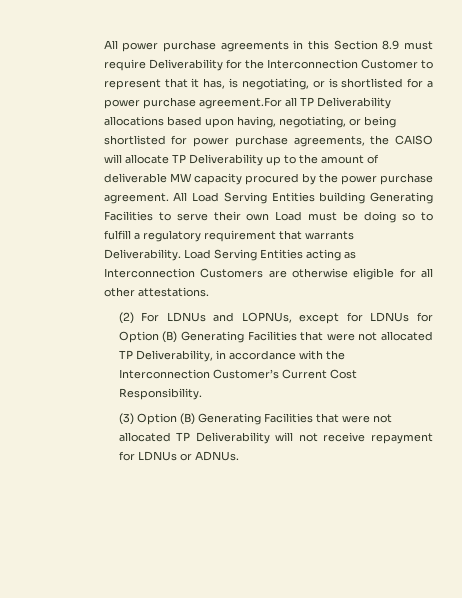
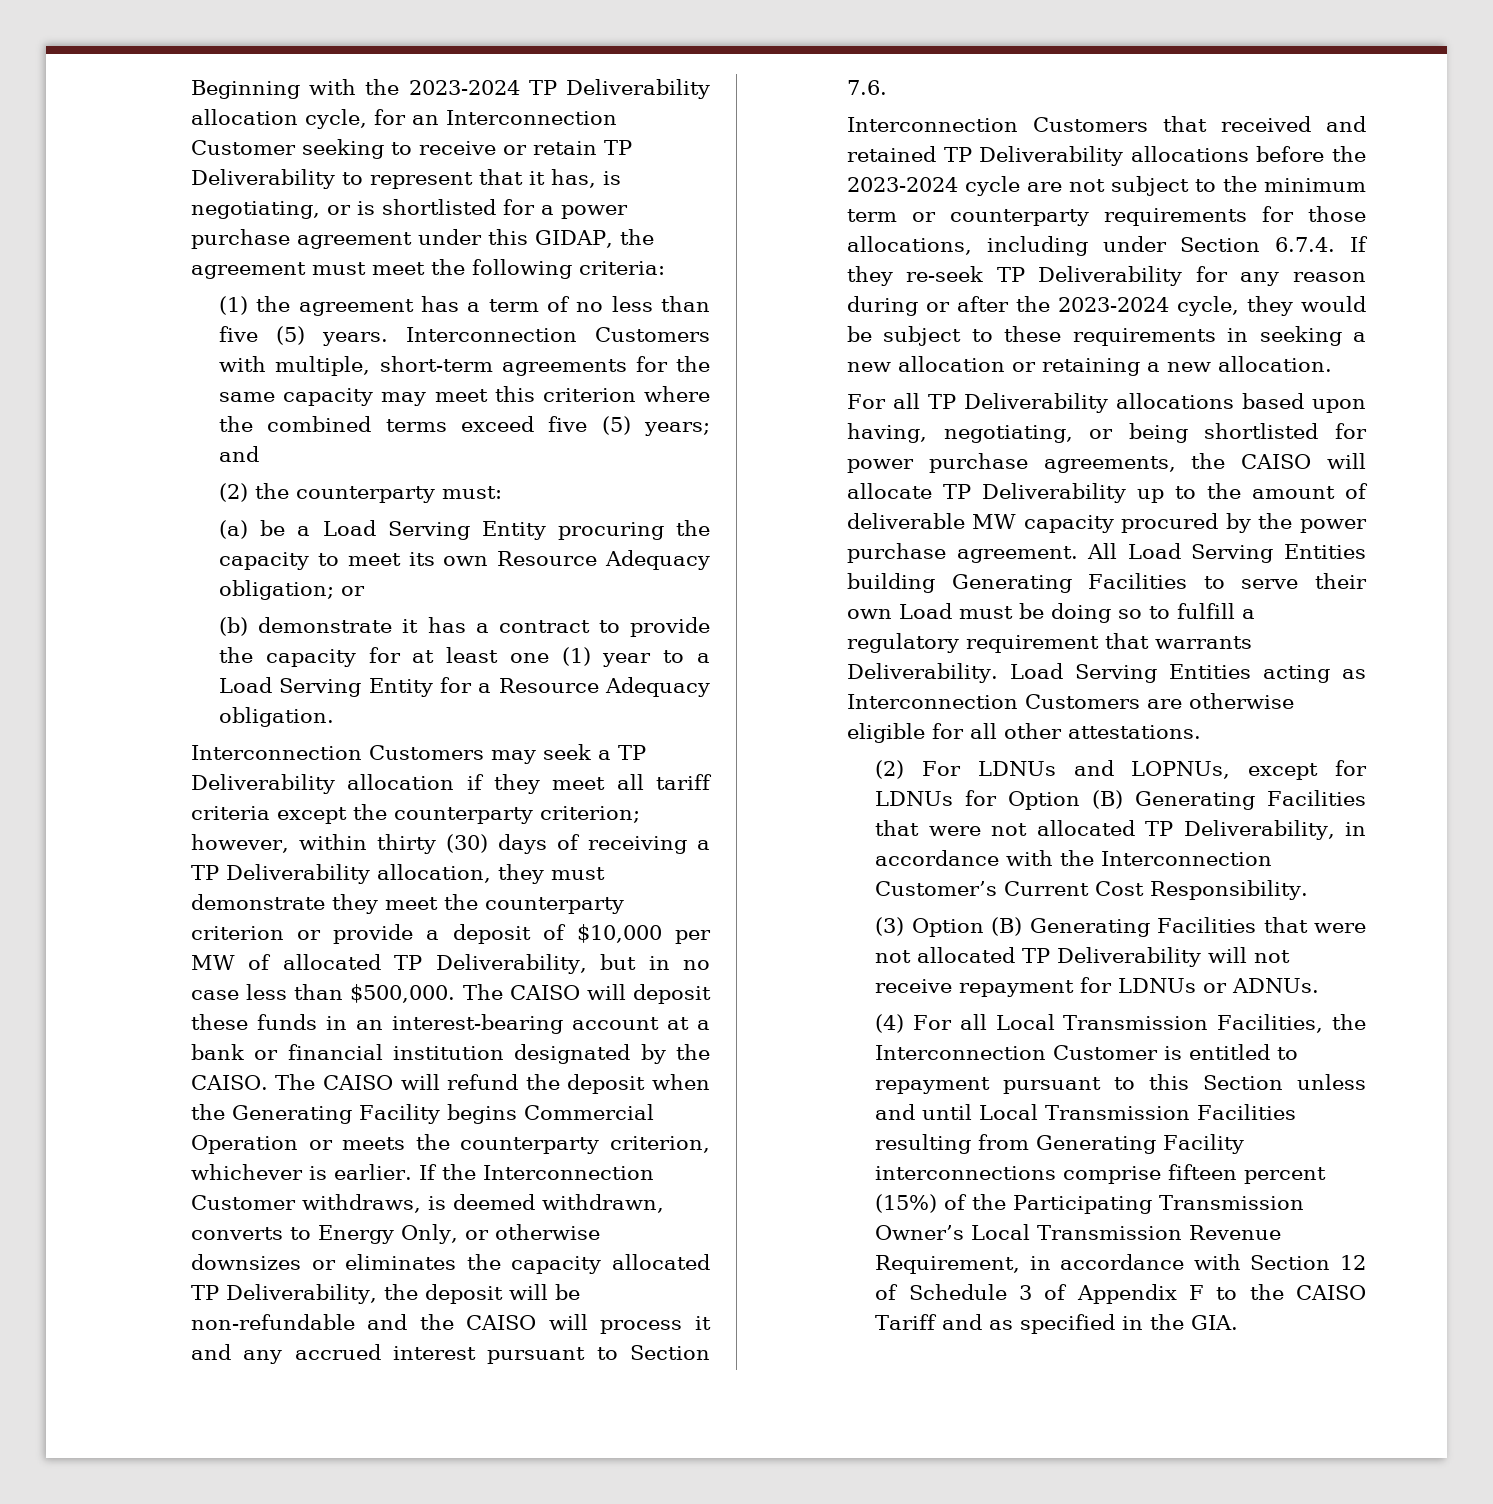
[103,40,433,52] [103,59,418,71] All power purchase agreements in this Section 8.9 must require Deliverability for the Interconnection Customer -> [190,79,710,99] [190,109,617,129] [190,139,632,159] [190,169,335,189] Beginning with the 2023-2024 TP Deliverability allocation cycle, for an Interconnection Customer seeking to receive or retain TP Deliverability
[198,97,282,109] agreement.For -> [296,229,654,249] [190,259,665,279] [219,296,711,316] [219,326,710,346] [219,356,710,376] [219,386,711,406] [219,416,710,436] [219,446,260,462] [219,483,503,503] [219,520,710,540] [219,550,710,570] [219,580,366,600] [219,617,710,637] [219,647,710,667] [219,677,710,697] [219,707,335,727] [190,744,646,764] [190,774,712,794] [190,804,640,824] [190,834,710,854] [190,864,605,884] [190,894,624,914] [190,924,711,944] [190,954,710,974] [190,984,711,1004] [190,1014,710,1034] [190,1044,710,1064] [190,1074,710,1094] [190,1104,654,1124] [190,1134,710,1154] [190,1164,654,1180] [190,1194,664,1213] [190,1224,600,1244] [190,1254,710,1274] [190,1284,580,1304] [190,1314,711,1334] [190,1344,710,1364] [846,80,887,95] [846,116,1366,132] [846,146,1366,166] [846,176,1366,196] [846,206,1366,226] [846,236,1368,256] [846,266,1366,286] [846,296,1366,316] [846,326,1366,346] [846,356,1332,376] [846,394,886,409] agreement under this GIDAP, the agreement must meet the following criteria: // (1) the agreement has a term of no less than five (5) years. Interconnection Customers with multiple, short-term agreements for the same capacity may meet this criterion where the combined terms exceed five (5) years; and // (2) the counterparty must: // (a) be a Load Serving Entity procuring the capacity to meet its own Resource Adequacy obligation; or // (b) demonstrate it has a contract to provide the capacity for at least one (1) year to a Load Serving Entity for a Resource Adequacy obligation. // Interconnection Customers may seek a TP Deliverability allocation if they meet all tariff criteria except the counterparty criterion; however, within thirty (30) days of receiving a TP Deliverability allocation, they must demonstrate they meet the counterparty criterion or provide a deposit of $10,000 per MW of allocated TP Deliverability, but in no case less than $500,000. The CAISO will deposit these funds in an interest-bearing account at a bank or financial institution designated by the CAISO. The CAISO will refund the deposit when the Generating Facility begins Commercial Operation or meets the counterparty criterion, whichever is earlier. If the Interconnection Customer withdraws, is deemed withdrawn, converts to Energy Only, or otherwise downsizes or eliminates the capacity allocated TP Deliverability, the deposit will be non-refundable and the CAISO will process it and any accrued interest pursuant to Section 7.6. // Interconnection Customers that received and retained TP Deliverability allocations before the 2023-2024 cycle are not subject to the minimum term or counterparty requirements for those allocations, including under Section 6.7.4. If they re-seek TP Deliverability for any reason during or after the 2023-2024 cycle, they would be subject to these requirements in seeking a new allocation or retaining a new allocation. // For
(239, 456) none -> [875,1014,1366,1033] [875,1044,1299,1060] [875,1074,1366,1094] [875,1104,1297,1120] [875,1134,1245,1154] [875,1164,1327,1184] [875,1194,1305,1214] [875,1224,1282,1240] [875,1254,1366,1274] [875,1284,1366,1304] [875,1314,1239,1334] // (4) For all Local Transmission Facilities, the Interconnection Customer is entitled to repayment pursuant to this Section unless and until Local Transmission Facilities resulting from Generating Facility interconnections comprise fifteen percent (15%) of the Participating Transmission Owner’s Local Transmission Revenue Requirement, in accordance with Section 12 of Schedule 3 of Appendix F to the CAISO Tariff and as specified in the GIA.

